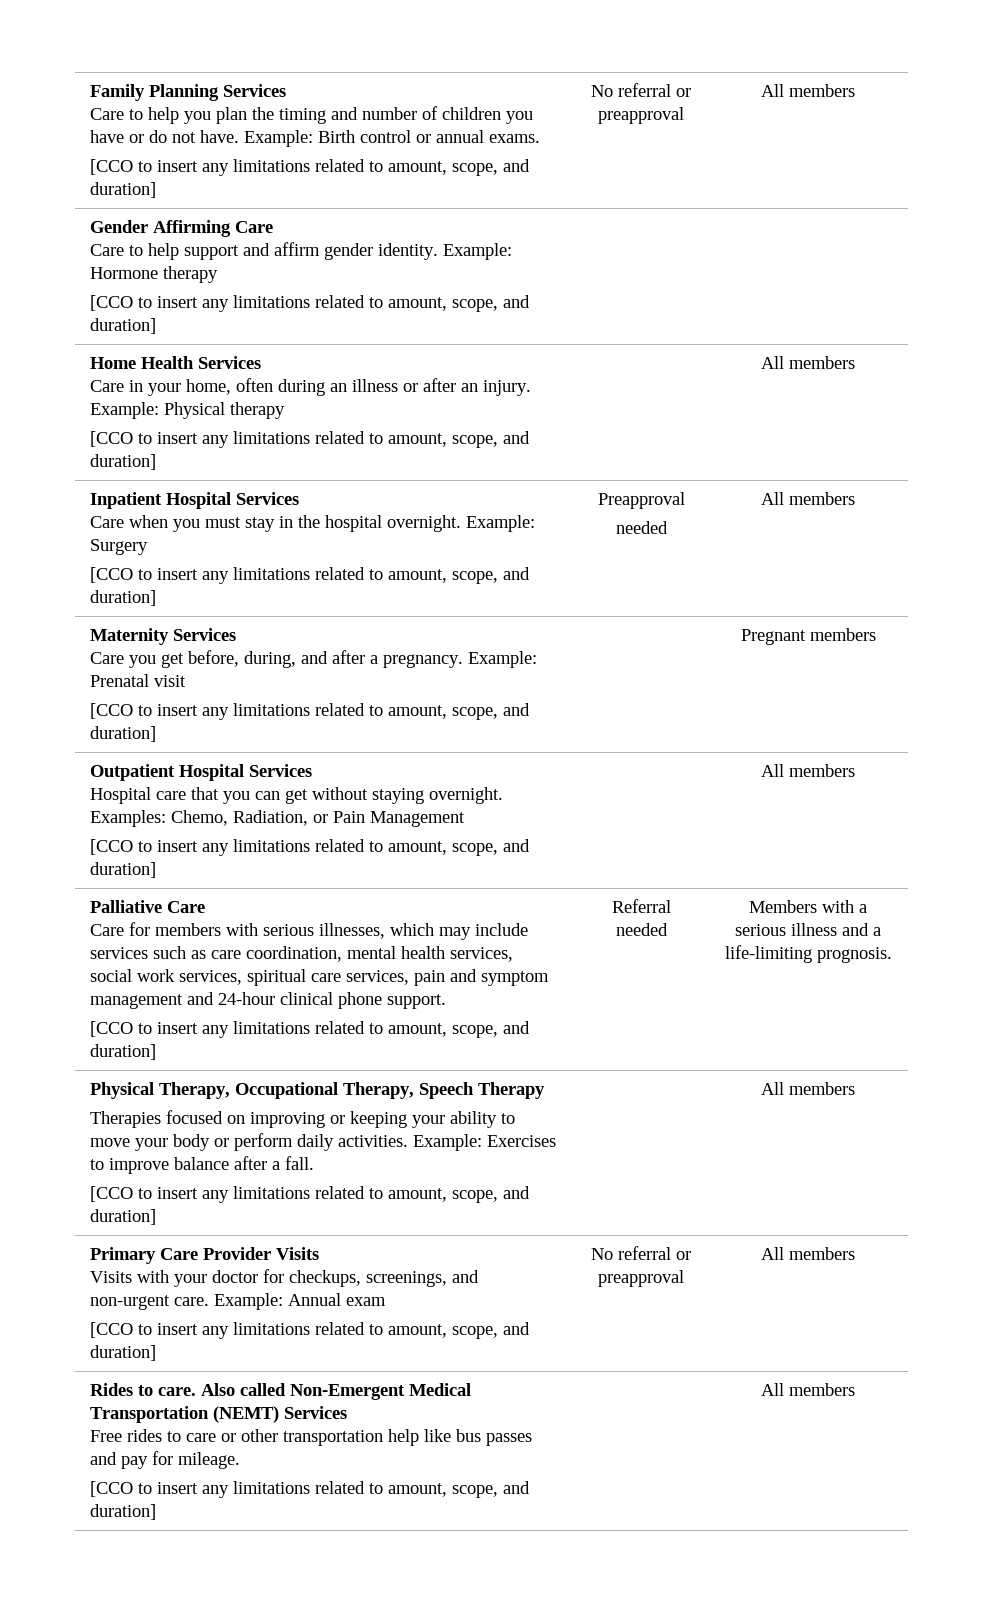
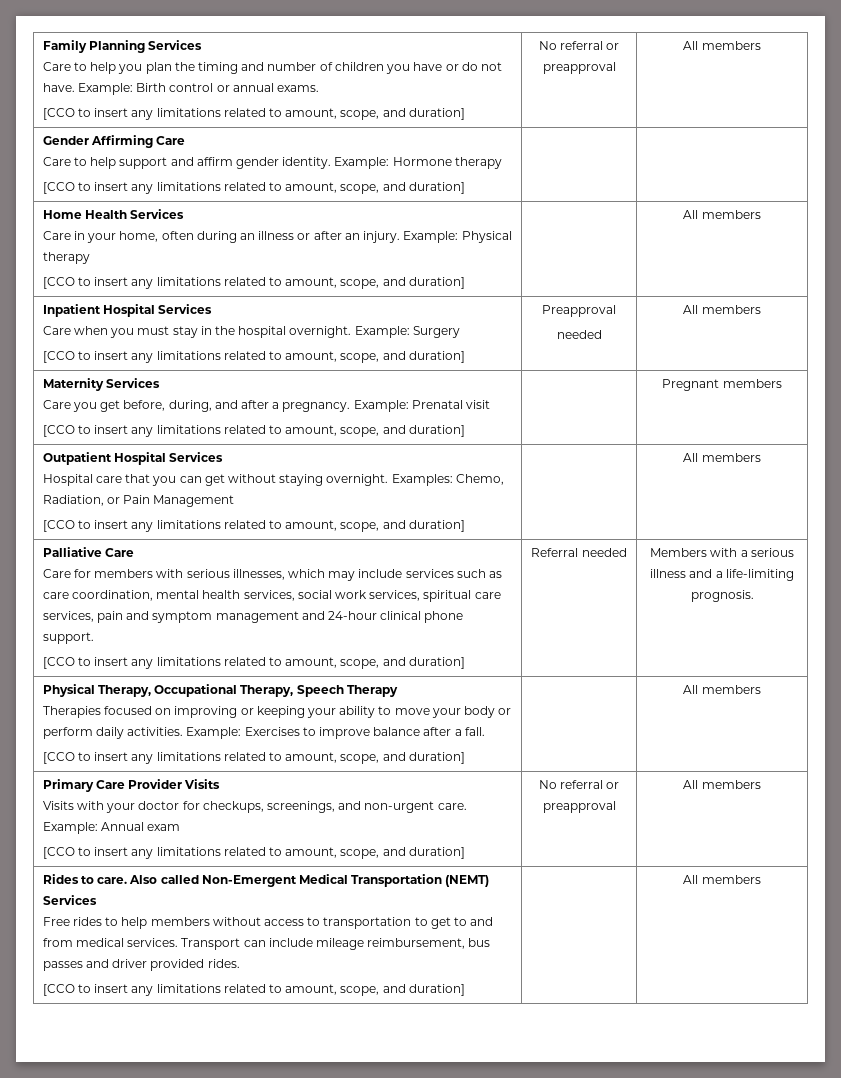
[185,1429,532,1446] [89,1451,240,1469] care or other transportation help like bus passes and pay for mileage. -> [121,917,494,929] [42,938,491,950] [42,959,240,971] help members without access to transportation to get to and from medical services. Transport can include mileage reimbursement, bus passes and driver provided rides.

